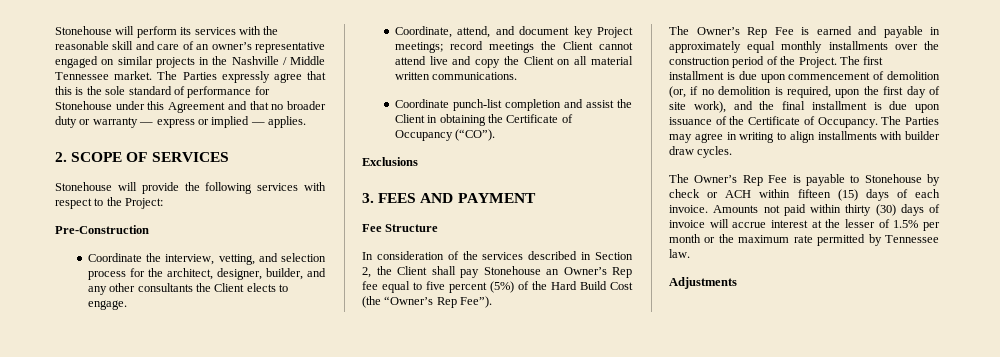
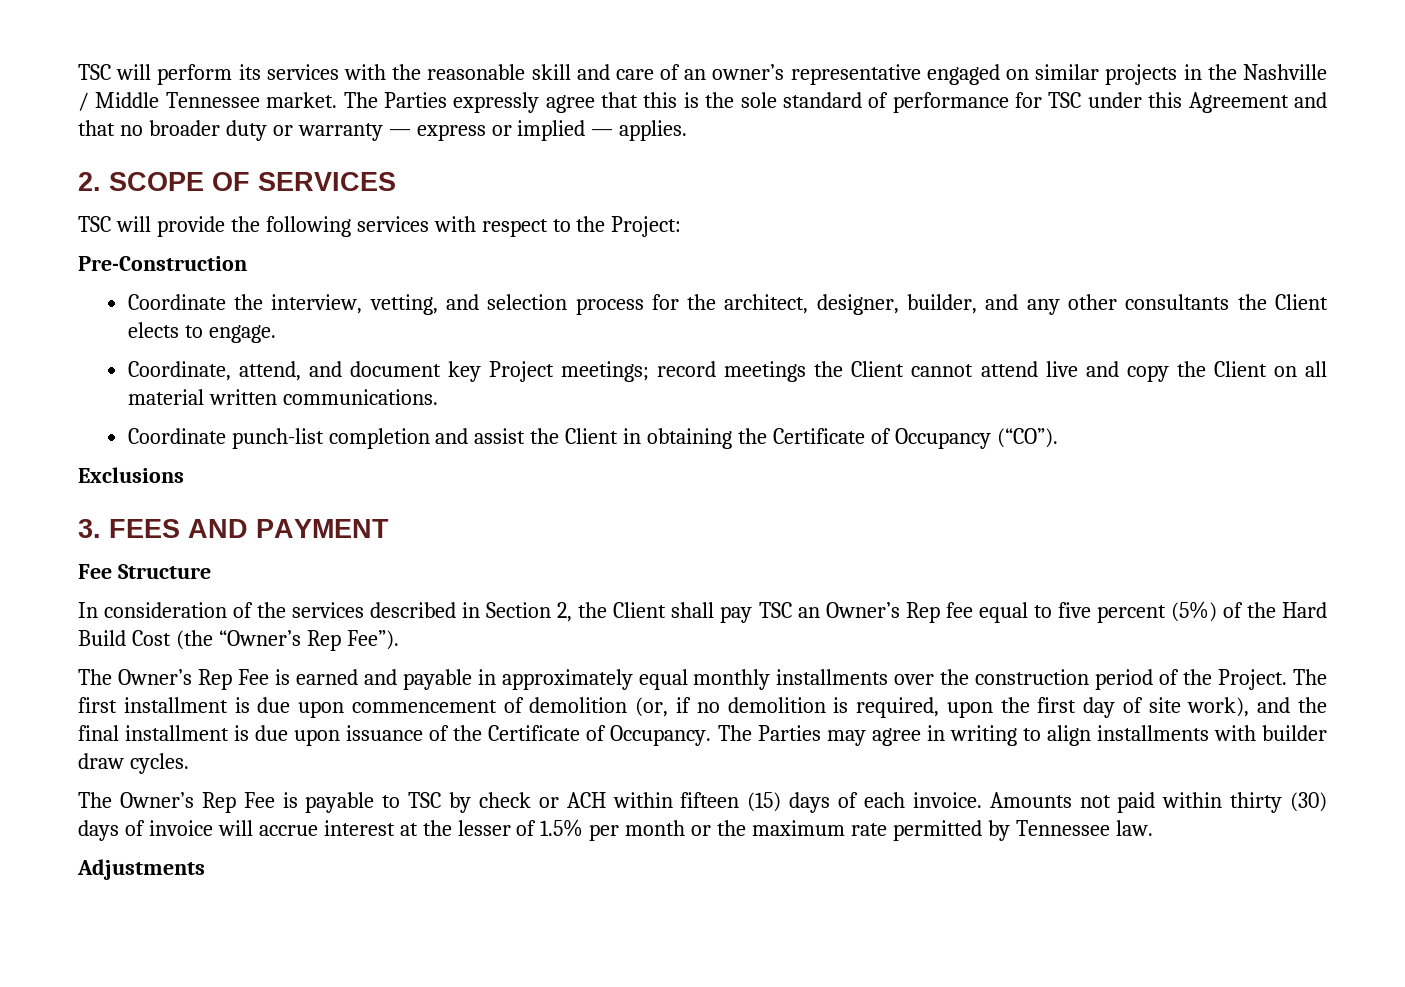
[55,26,112,35] Stonehouse -> [78,64,111,80] TSC
[55,101,112,110] Stonehouse -> [1048,92,1082,108] TSC
[55,182,112,191] Stonehouse -> [78,216,111,232] TSC
[483,266,541,275] Stonehouse -> [758,602,792,618] TSC
[864,174,922,183] Stonehouse -> [408,792,442,808] TSC

